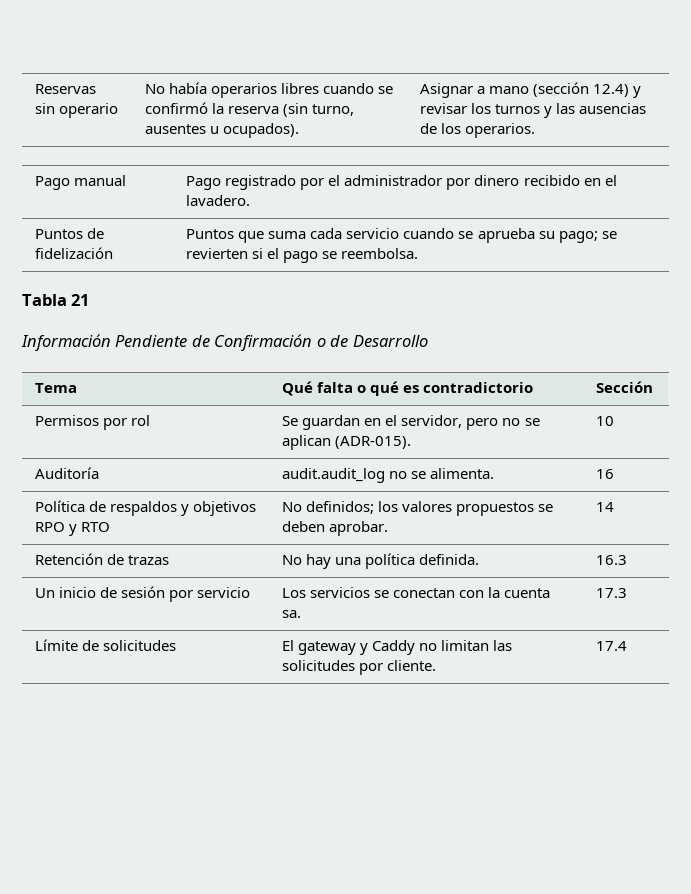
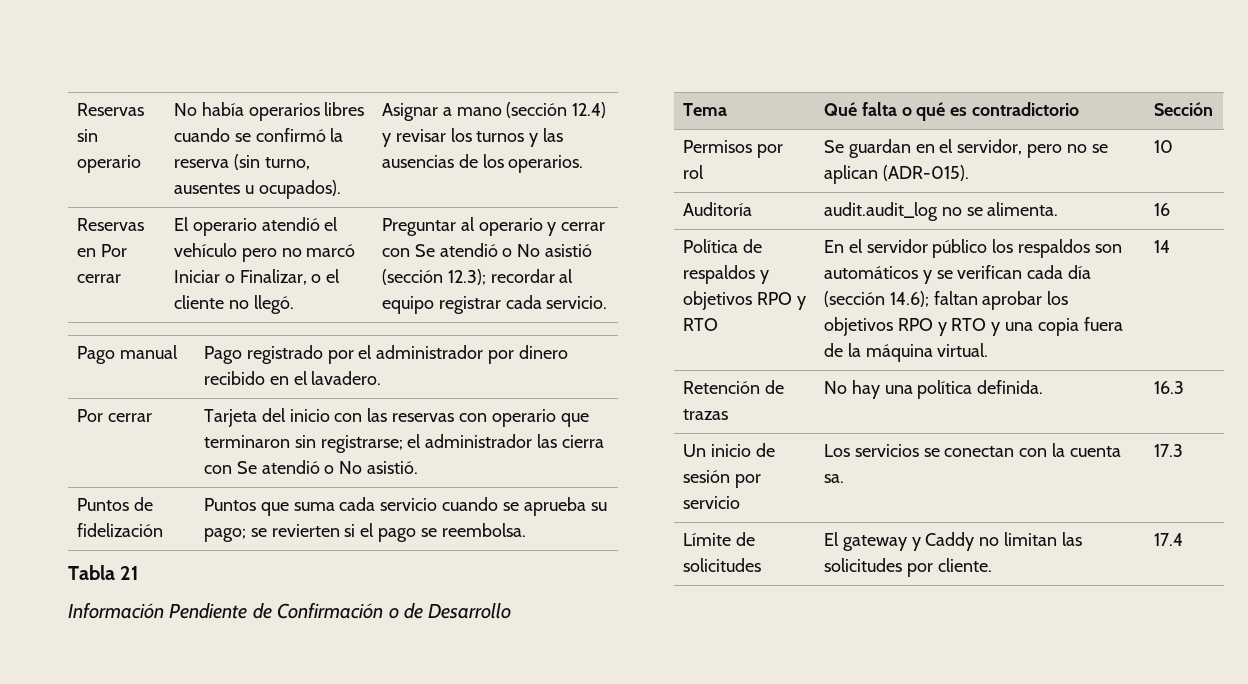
(536, 130) none -> [76,218,144,231] [76,244,127,257] [76,274,121,283] [173,217,339,236] [173,243,356,262] [173,269,341,285] [173,295,294,314] [381,217,606,236] [381,243,593,257] [381,269,574,285] [381,295,608,314] // Reservas en Por cerrar | El operario atendió el vehículo pero no marcó Iniciar o Finalizar, o el cliente no llegó. | Preguntar al operario y cerrar con Se atendió o No asistió (sección 12.3); recordar al equipo registrar cada servicio.
(251, 200) none -> [76,409,152,422] [203,408,589,427] [203,434,605,453] [203,460,419,474] // Por cerrar | Tarjeta del inicio con las reservas con operario que terminaron sin registrarse; el administrador las cierra con Se atendió o No asistió.
[282,501,554,516] [282,521,389,536] No definidos; los valores propuestos se deben aprobar. -> [823,239,1123,258] [823,265,1092,284] [823,291,1069,310] [823,317,1123,336] [823,343,989,362] En el servidor público los respaldos son automáticos y se verifican cada día (sección 14.6); faltan aprobar los objetivos RPO y RTO y una copia fuera de la máquina virtual.

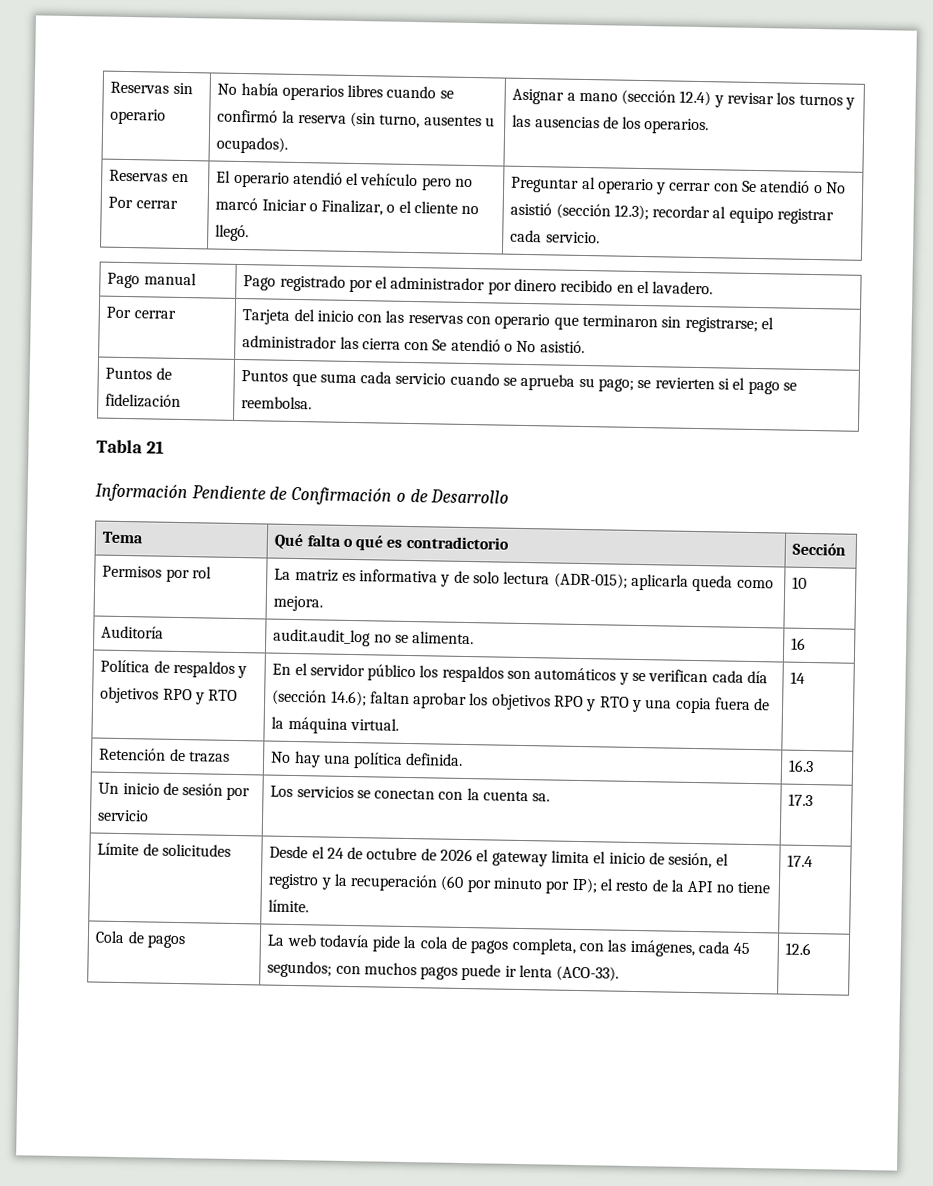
[823,139,1108,158] [823,165,969,184] Se guardan en el servidor, pero no se aplican (ADR-015). -> [274,568,774,592] [273,595,324,612] La matriz es informativa y de solo lectura (ADR-015); aplicarla queda como mejora.
[823,532,1083,551] [823,558,992,577] [1153,533,1183,546] El gateway y Caddy no limitan las solicitudes por cliente. | 17.4 -> [269,845,729,869] [268,873,770,894] [268,899,310,913] [787,854,814,868] [95,930,185,949] [267,933,751,958] [267,960,620,982] [785,942,812,956] Desde el 24 de octubre de 2026 el gateway limita el inicio de sesión, el registro y la recuperación (60 por minuto por IP); el resto de la API no tiene límite. | 17.4 // Cola de pagos | La web todavía pide la cola de pagos completa, con las imágenes, cada 45 segundos; con muchos pagos puede ir lenta (ACO-33). | 12.6

